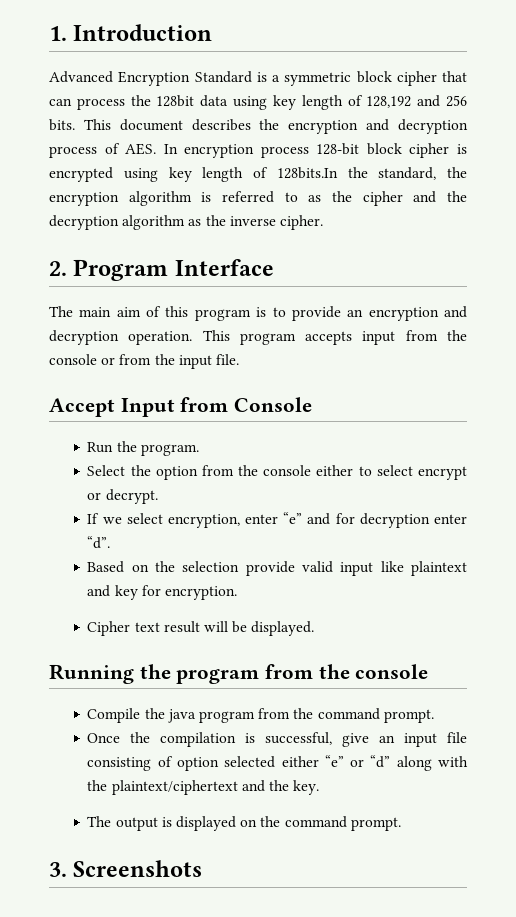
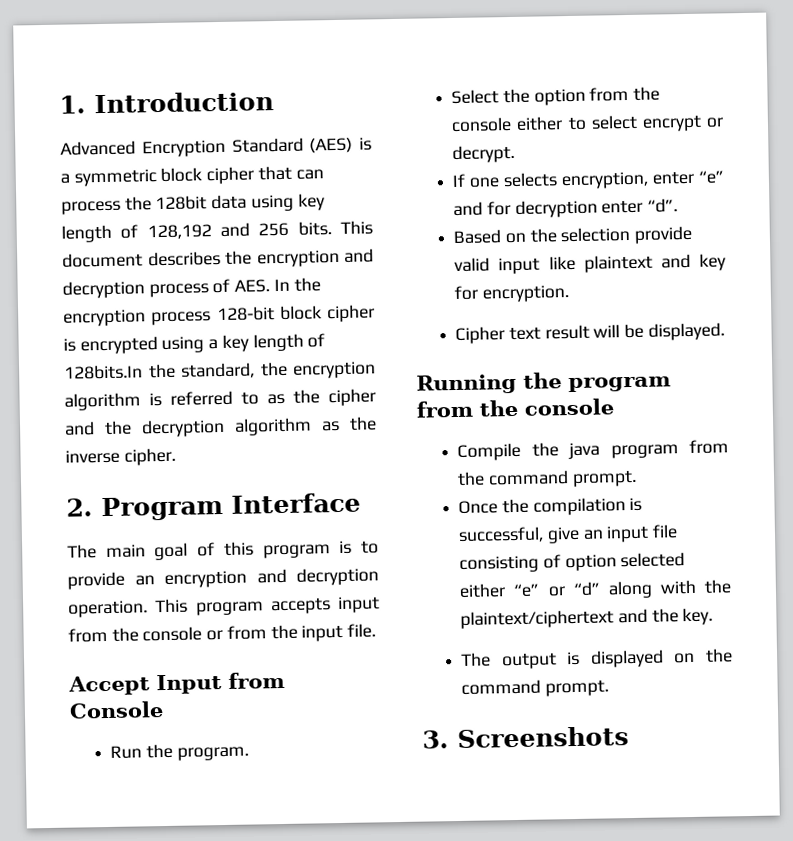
(252, 77) none -> [309,137,354,154] (AES)
(178, 149) none -> [293,277,321,292] the
(158, 175) none -> [208,339,219,350] a
[116,307,141,317] aim -> [154,542,189,561] goal
[102,513,163,524] we select -> [469,172,559,188] one selects

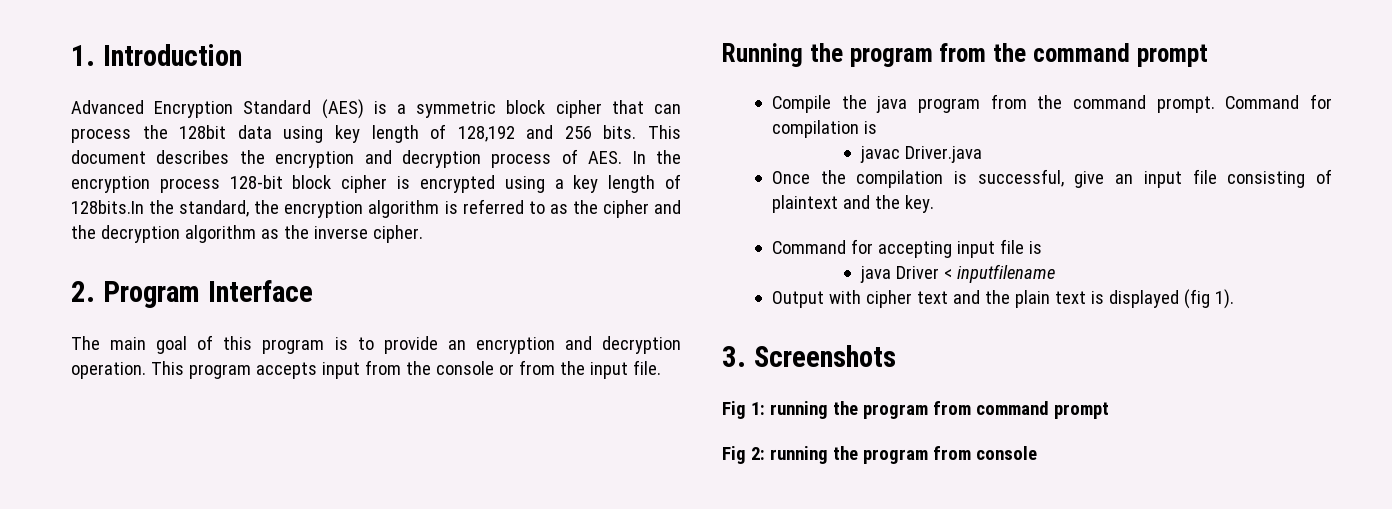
[68,671,285,696] [69,701,164,719] [110,743,249,761] [451,86,661,106] [451,114,724,133] [452,144,516,164] [452,170,724,190] [453,198,679,218] [453,225,694,244] [454,253,726,275] [454,285,570,303] [455,322,725,344] // Accept Input from Console // Run the program. // Select the option from the console either to select encrypt or decrypt. // If one selects encryption, enter “e” and for decryption enter “d”. // Based on the selection provide valid input like plaintext and key for encryption. // Cipher text result will be displayed. -> (661, 367) none
[524,398,614,416] console -> [1032,43,1208,67] command prompt
(637, 478) none -> [1225,94,1332,109] [771,120,877,138] [859,146,982,163] Command for compilation is // javac Driver.java
[564,552,686,572] [459,579,732,599] [460,607,714,629] [460,648,733,670] [461,679,610,697] [422,726,629,749] option selected either “e” or “d” along with the plaintext/ciphertext and the key. // The output is displayed on the command prompt. // 3. Screenshots -> [771,195,934,213] [771,239,1042,258] [859,264,1055,283] [771,289,1234,309] [722,345,896,367] [722,401,1109,419] [722,446,1037,464] plaintext and the key. // Command for accepting input file is // java Driver < inputfilename // Output with cipher text and the plain text is displayed (fig 1). // 3. Screenshots // Fig 1: running the program from command prompt // Fig 2: running the program from console

